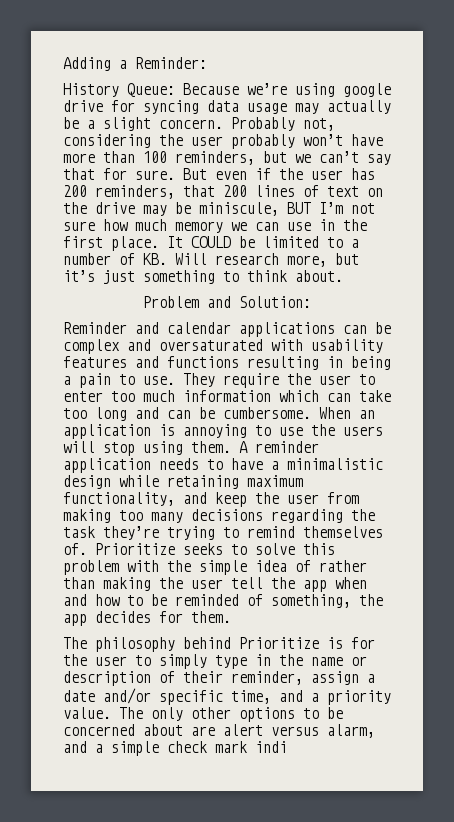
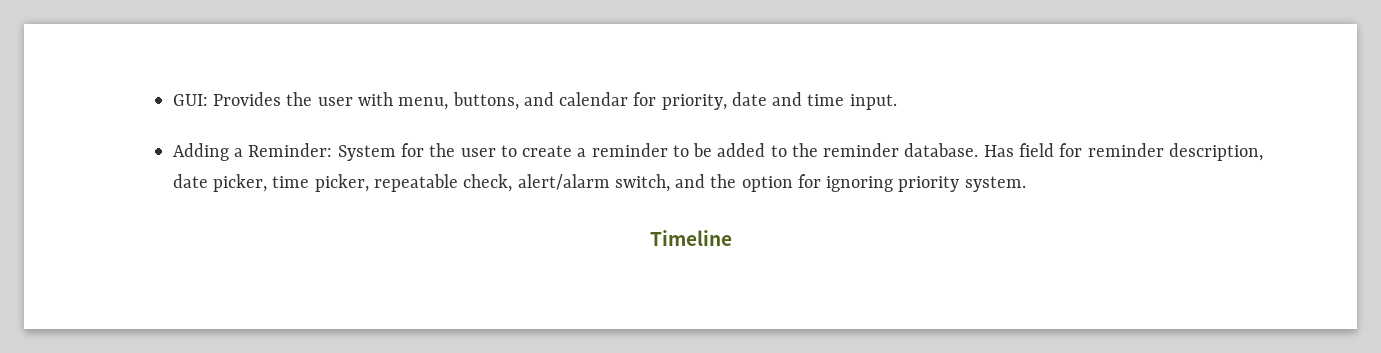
[63,57,207,71] [63,83,391,97] [63,100,391,114] [63,117,335,131] [63,134,383,149] [63,151,391,165] [63,168,375,180] [63,185,383,199] [63,202,375,216] [63,219,367,233] [63,236,359,251] [63,253,359,267] [63,270,343,284] [143,296,311,308] [63,322,391,337] [63,339,383,354] [63,356,391,370] [63,373,375,388] [63,390,391,402] [63,407,375,421] [63,424,383,439] [63,441,319,456] [63,458,383,473] [63,475,303,489] [63,492,359,507] [63,509,375,523] [63,526,383,540] [63,543,335,555] [63,560,367,575] [63,577,367,592] [63,594,383,608] [63,611,231,626] [63,637,375,652] [63,654,367,669] [63,671,375,686] [63,688,391,705] [63,707,343,722] [63,724,375,738] [63,741,287,756] Adding a Reminder: // History Queue: Because we’re using google drive for syncing data usage may actually be a slight concern. Probably not, considering the user probably won’t have more than 100 reminders, but we can’t say that for sure. But even if the user has 200 reminders, that 200 lines of text on the drive may be miniscule, BUT I’m not sure how much memory we can use in the first place. It COULD be limited to a number of KB. Will research more, but it’s just something to think about. // Problem and Solution: // Reminder and calendar applications can be complex and oversaturated with usability features and functions resulting in being a pain to use. They require the user to enter too much information which can take too long and can be cumbersome. When an application is annoying to use the users will stop using them. A reminder application needs to have a minimalistic design while retaining maximum functionality, and keep the user from making too many decisions regarding the task they’re trying to remind themselves of. Prioritize seeks to solve this problem with the simple idea of rather than making the user tell the app when and how to be reminded of something, the app decides for them. // The philosophy behind Prioritize is for the user to simply type in the name or description of their reminder, assign a date and/or specific time, and a priority value. The only other options to be concerned about are alert versus alarm, and a simple check mark indi -> [172,92,897,110] [172,143,1263,161] [172,174,1026,192] [649,230,732,246] GUI: Provides the user with menu, buttons, and calendar for priority, date and time input. // Adding a Reminder: System for the user to create a reminder to be added to the reminder database. Has field for reminder description, date picker, time picker, repeatable check, alert/alarm switch, and the option for ignoring priority system. // Timeline

